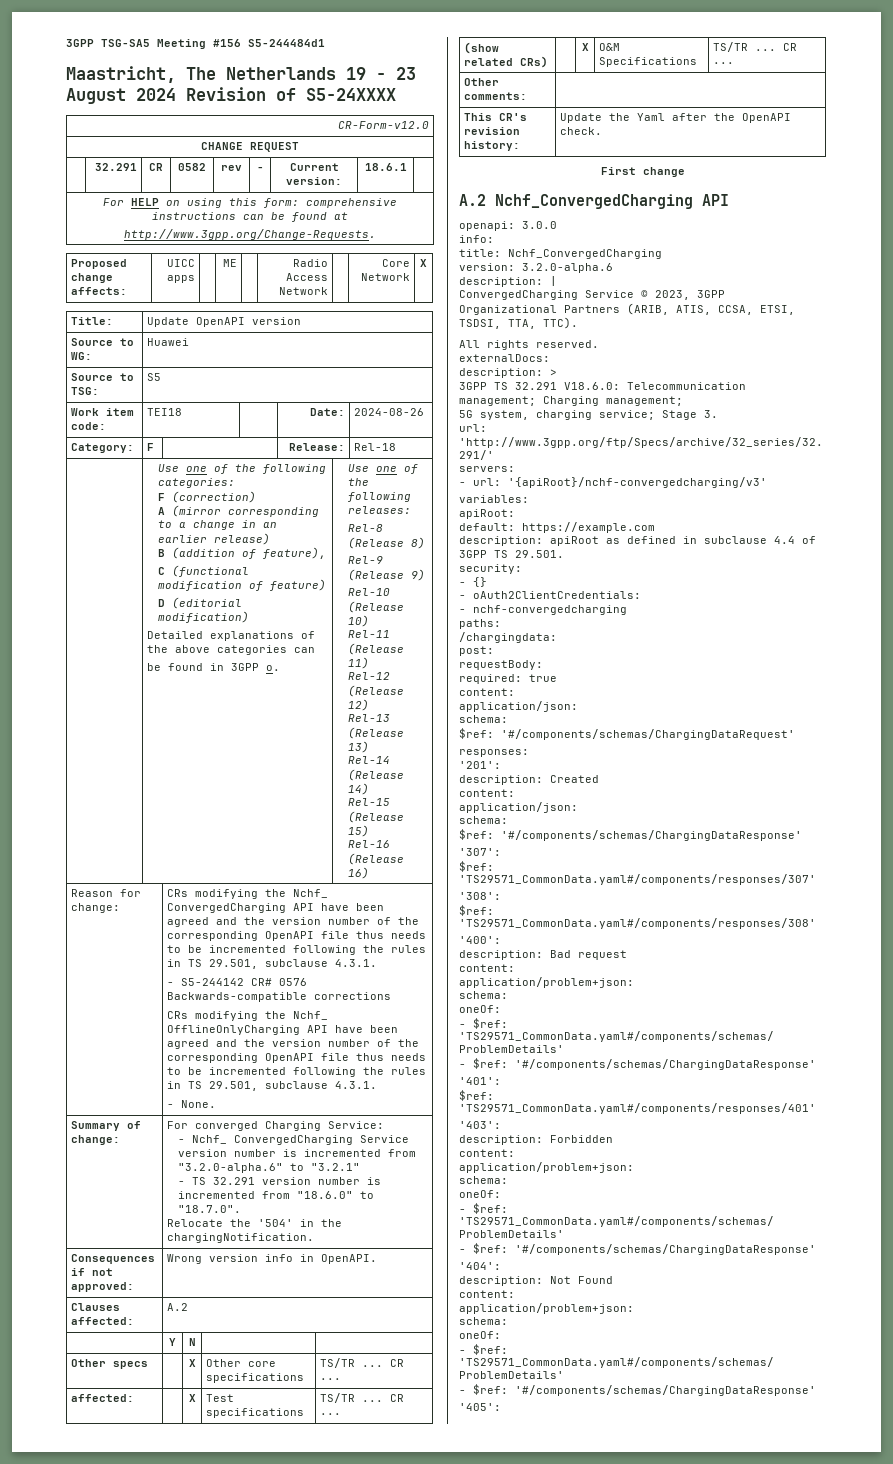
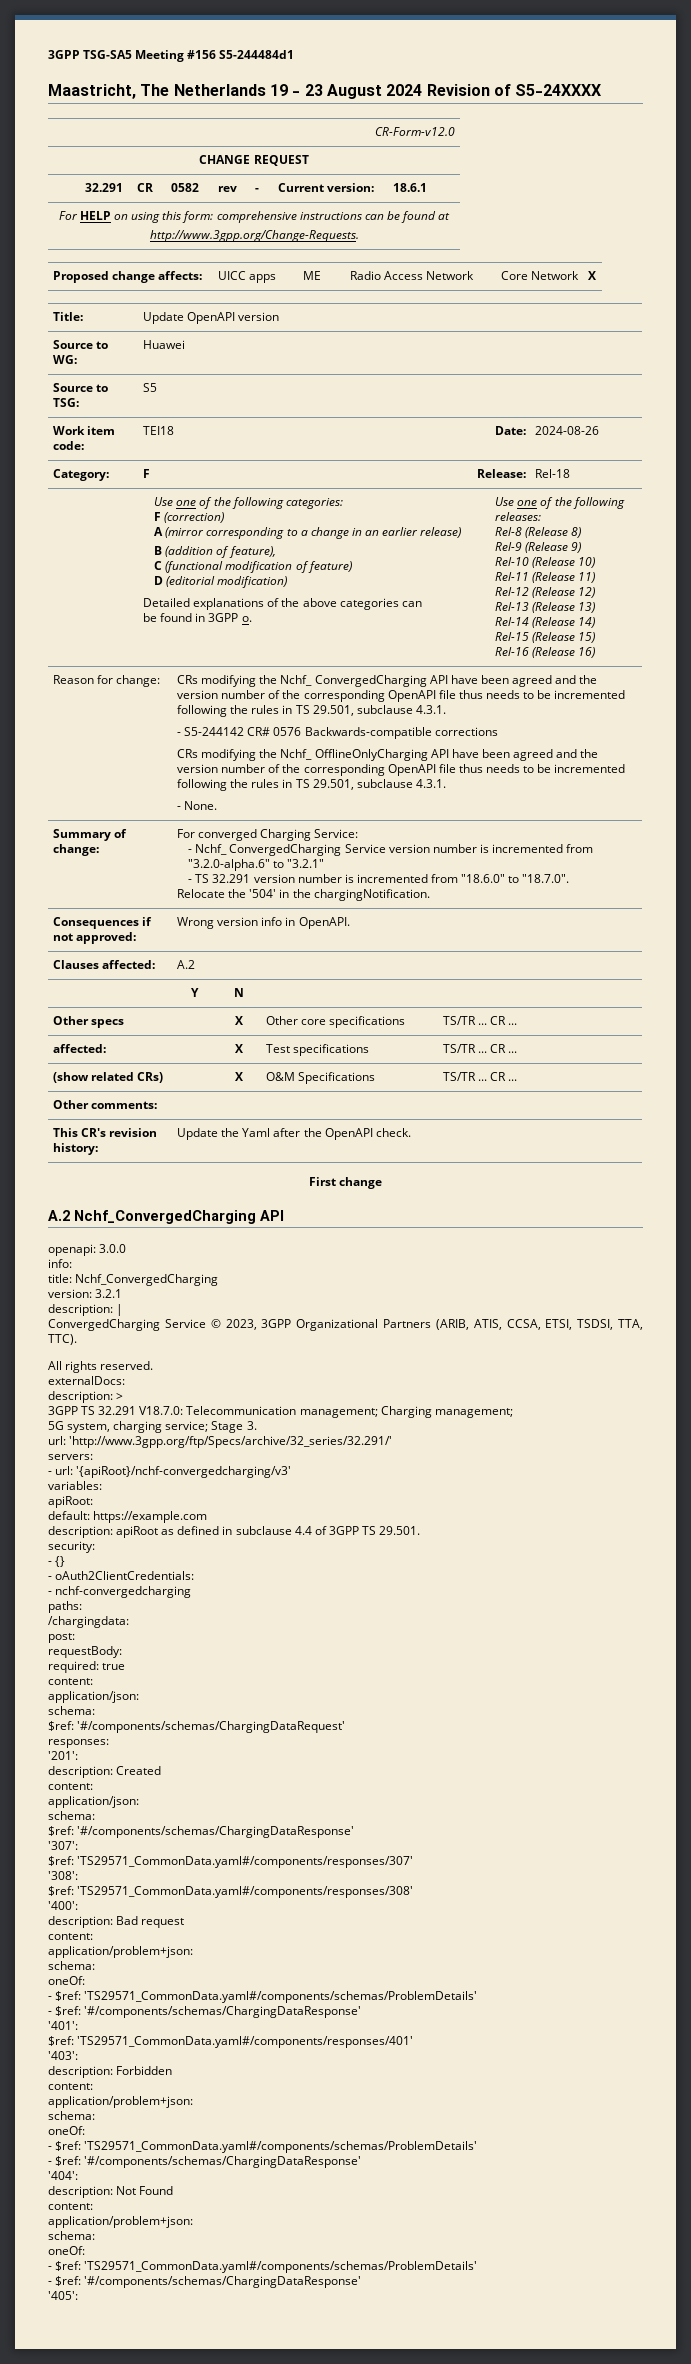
[522,263,613,273] 3.2.0-alpha.6 -> [95,1289,123,1298] 3.2.1
[564,382,620,390] V18.6.0: -> [139,1406,184,1415] V18.7.0:

